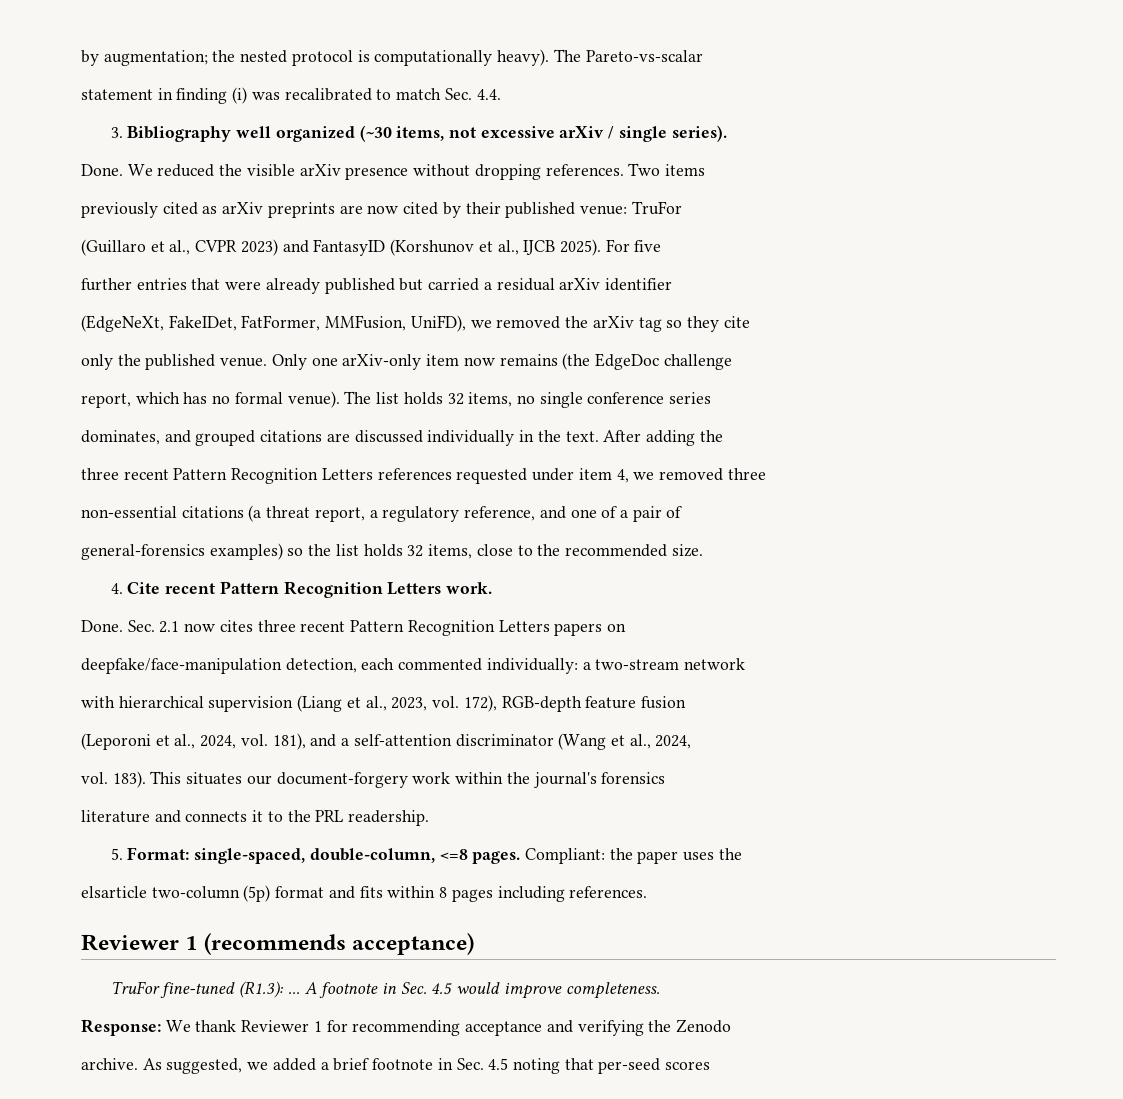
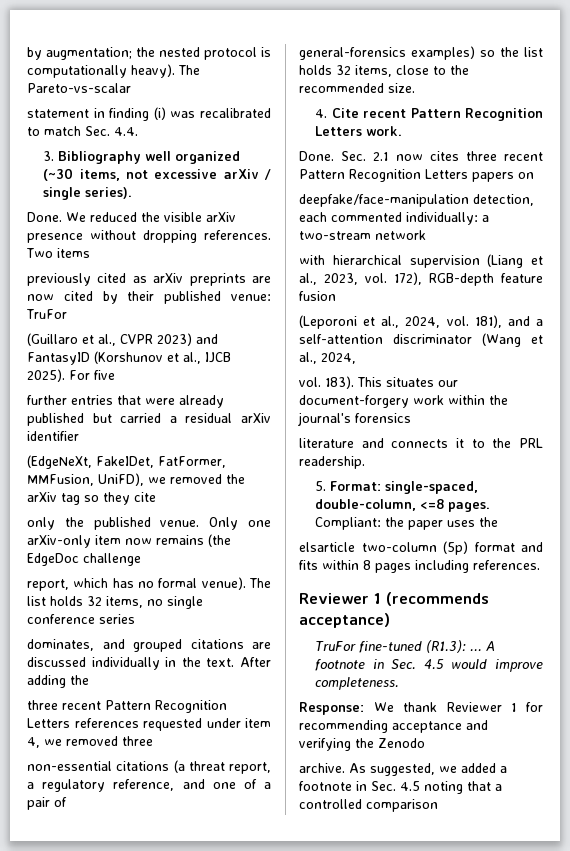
[333,1058,370,1071] brief -> (507, 769) none
[598,1058,711,1074] per-seed scores -> [495,784,502,791] [299,799,438,812] a controlled comparison

